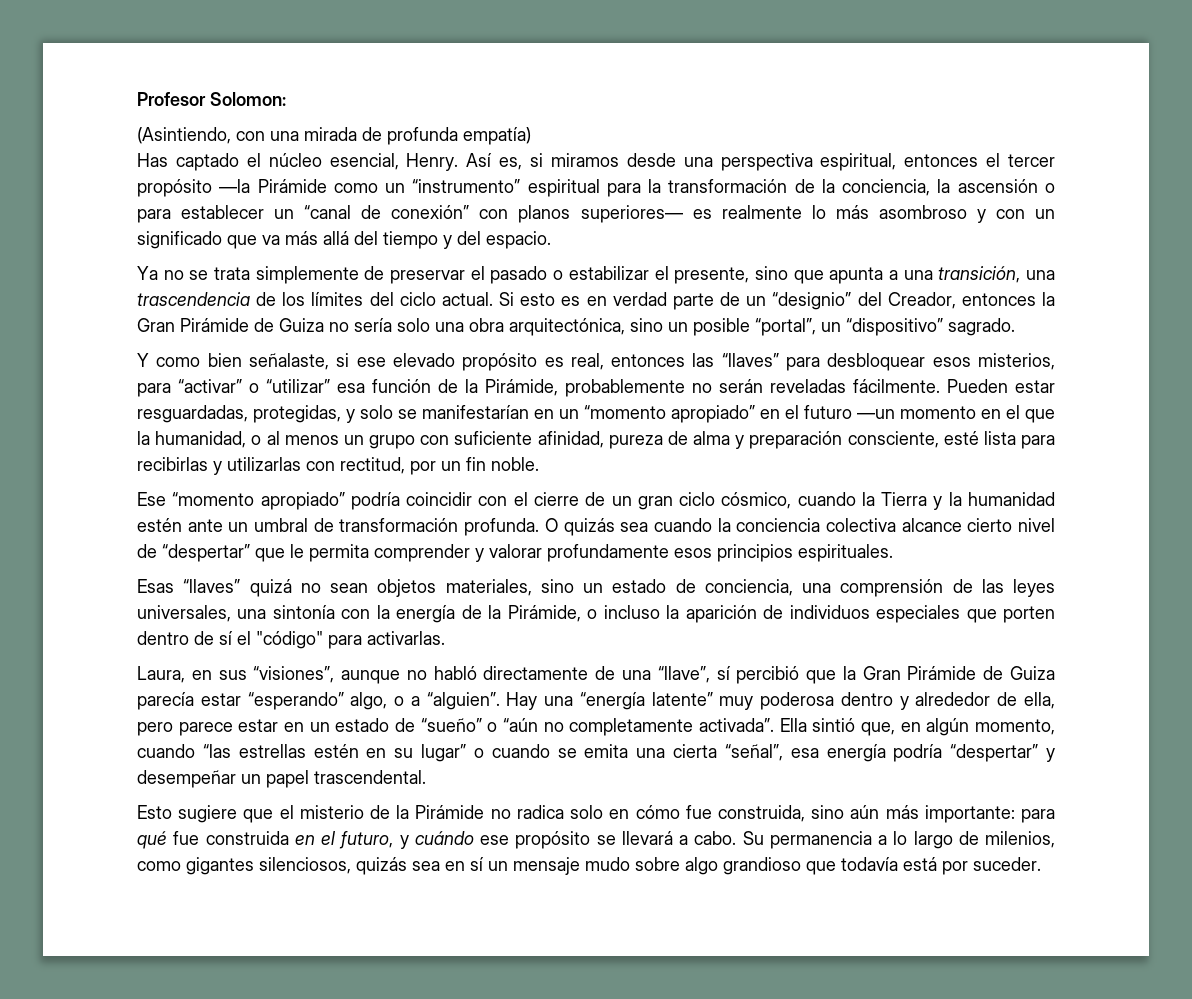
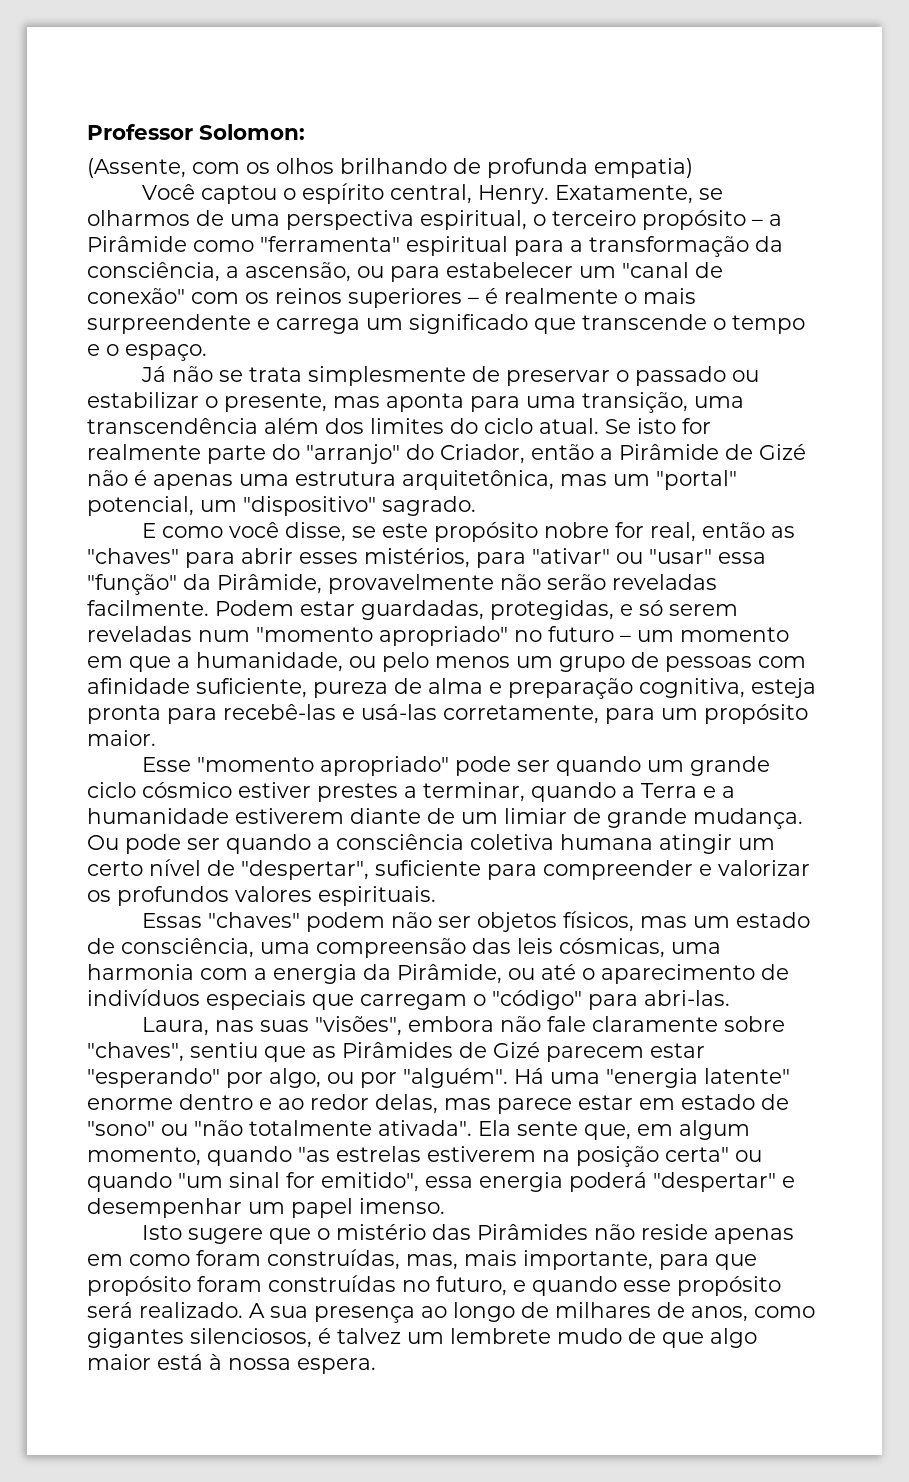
[137,92,206,106] Profesor -> [87,124,193,140] Professor
[137,127,531,145] [137,153,1055,171] [137,179,1055,197] [137,205,1055,223] [137,231,551,249] [137,266,184,280] (Asintiendo, con una mirada de profunda empatía) // Has captado el núcleo esencial, Henry. Así es, si miramos desde una perspectiva espiritual, entonces el tercer propósito —la Pirámide como un “instrumento” espiritual para la transformación de la conciencia, la ascensión o para establecer un “canal de conexión” con planos superiores— es realmente lo más asombroso y con un significado que va más allá del tiempo y del espacio. // Ya no -> [87,158,693,178] [142,183,724,204] [87,210,782,230] [87,236,783,257] [87,262,723,282] [87,288,696,308] [87,314,805,334] [87,344,207,361] [141,366,214,382] (Assente, com os olhos brilhando de profunda empatia) // Você captou o espírito central, Henry. Exatamente, se olharmos de uma perspectiva espiritual, o terceiro propósito – a Pirâmide como "ferramenta" espiritual para a transformação da consciência, a ascensão, ou para estabelecer um "canal de conexão" com os reinos superiores – é realmente o mais surpreendente e carrega um significado que transcende o tempo e o espaço. // Já não
[255,266,359,284] simplemente -> [308,366,467,386] simplesmente
[470,266,1056,284] [137,292,1055,310] [137,318,1015,336] [137,353,1055,371] [137,379,1055,397] [137,405,1055,423] [137,431,1055,449] [137,457,539,475] [137,492,1056,510] [137,518,1055,536] [137,544,893,562] [137,579,1055,597] [137,605,1056,623] [137,631,251,645] el pasado o estabilizar el presente, sino que apunta a una transición, una trascendencia de los límites del ciclo actual. Si esto es en verdad parte de un “designio” del Creador, entonces la Gran Pirámide de Guiza no sería solo una obra arquitectónica, sino un posible “portal”, un “dispositivo” sagrado. // Y como bien señalaste, si ese elevado propósito es real, entonces las “llaves” para desbloquear esos misterios, para “activar” o “utilizar” esa función de la Pirámide, probablemente no serán reveladas fácilmente. Pueden estar resguardadas, protegidas, y solo se manifestarían en un “momento apropiado” en el futuro —un momento en el que la humanidad, o al menos un grupo con suficiente afinidad, pureza de alma y preparación consciente, esté lista para recibirlas y utilizarlas con rectitud, por un fin noble. // Ese “momento apropiado” podría coincidir con el cierre de un gran ciclo cósmico, cuando la Tierra y la humanidad estén ante un umbral de transformación profunda. O quizás sea cuando la conciencia colectiva alcance cierto nivel de “despertar” que le permita comprender y valorar profundamente esos principios espirituales. // Esas “llaves” quizá no sean objetos materiales, sino un estado de conciencia, una comprensión de las leyes universales, una sintonía con la energía de la Pirámide, o incluso la aparición de individuos especiales que porten dentro de sí el -> [616,366,760,386] [87,392,744,413] [87,418,711,434] [87,444,806,464] [87,470,737,490] [87,496,476,516] [142,522,796,542] [87,548,766,568] [87,574,717,595] [87,600,738,620] [87,626,789,646] [87,652,806,672] [87,678,816,699] [87,704,808,724] [87,730,156,746] [142,756,771,776] [87,782,735,802] [87,808,803,829] [87,834,775,854] [87,859,810,880] [87,886,436,906] [142,911,811,932] [87,938,721,958] [87,964,789,984] [87,989,486,1010] o passado ou estabilizar o presente, mas aponta para uma transição, uma transcendência além dos limites do ciclo atual. Se isto for realmente parte do "arranjo" do Criador, então a Pirâmide de Gizé não é apenas uma estrutura arquitetônica, mas um "portal" potencial, um "dispositivo" sagrado. // E como você disse, se este propósito nobre for real, então as "chaves" para abrir esses mistérios, para "ativar" ou "usar" essa "função" da Pirâmide, provavelmente não serão reveladas facilmente. Podem estar guardadas, protegidas, e só serem reveladas num "momento apropriado" no futuro – um momento em que a humanidade, ou pelo menos um grupo de pessoas com afinidade suficiente, pureza de alma e preparação cognitiva, esteja pronta para recebê-las e usá-las corretamente, para um propósito maior. // Esse "momento apropriado" pode ser quando um grande ciclo cósmico estiver prestes a terminar, quando a Terra e a humanidade estiverem diante de um limiar de grande mudança. Ou pode ser quando a consciência coletiva humana atingir um certo nível de "despertar", suficiente para compreender e valorizar os profundos valores espirituais. // Essas "chaves" podem não ser objetos físicos, mas um estado de consciência, uma compreensão das leis cósmicas, uma harmonia com a energia da Pirâmide, ou até o aparecimento de indivíduos especiais que carregam o
[367,631,445,645] activarlas. -> [644,990,730,1006] abri-las.
[191,666,1056,684] [137,692,1055,710] [137,718,1055,736] [137,744,1055,762] [137,770,426,788] [137,805,1055,823] [137,831,1055,849] [137,857,1041,875] en sus “visiones”, aunque no habló directamente de una “llave”, sí percibió que la Gran Pirámide de Guiza parecía estar “esperando” algo, o a “alguien”. Hay una “energía latente” muy poderosa dentro y alrededor de ella, pero parece estar en un estado de “sueño” o “aún no completamente activada”. Ella sintió que, en algún momento, cuando “las estrellas estén en su lugar” o cuando se emita una cierta “señal”, esa energía podría “despertar” y desempeñar un papel trascendental. // Esto sugiere que el misterio de la Pirámide no radica solo en cómo fue construida, sino aún más importante: para qué fue construida en el futuro, y cuándo ese propósito se llevará a cabo. Su permanencia a lo largo de milenios, como gigantes silenciosos, quizás sea en sí un mensaje mudo sobre algo grandioso que todavía está por suceder. -> [215,1016,786,1036] [87,1042,705,1062] [87,1068,790,1088] [87,1094,789,1114] [87,1120,750,1140] [87,1146,762,1167] [87,1172,795,1192] [87,1198,445,1218] [142,1224,795,1244] [87,1249,757,1270] [87,1275,781,1296] [87,1302,815,1323] [87,1328,757,1348] [87,1354,376,1374] nas suas "visões", embora não fale claramente sobre "chaves", sentiu que as Pirâmides de Gizé parecem estar "esperando" por algo, ou por "alguém". Há uma "energia latente" enorme dentro e ao redor delas, mas parece estar em estado de "sono" ou "não totalmente ativada". Ela sente que, em algum momento, quando "as estrelas estiverem na posição certa" ou quando "um sinal for emitido", essa energia poderá "despertar" e desempenhar um papel imenso. // Isto sugere que o mistério das Pirâmides não reside apenas em como foram construídas, mas, mais importante, para que propósito foram construídas no futuro, e quando esse propósito será realizado. A sua presença ao longo de milhares de anos, como gigantes silenciosos, é talvez um lembrete mudo de que algo maior está à nossa espera.

